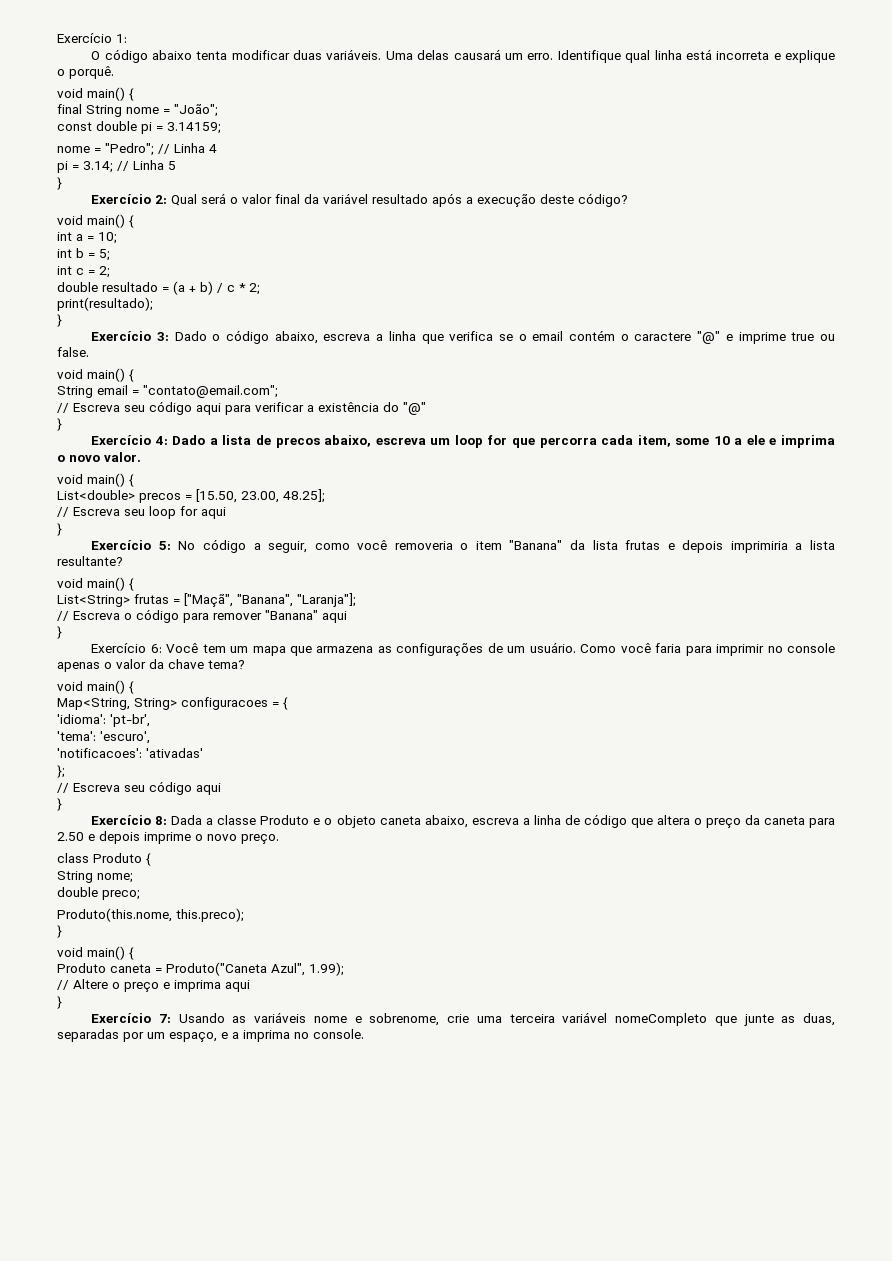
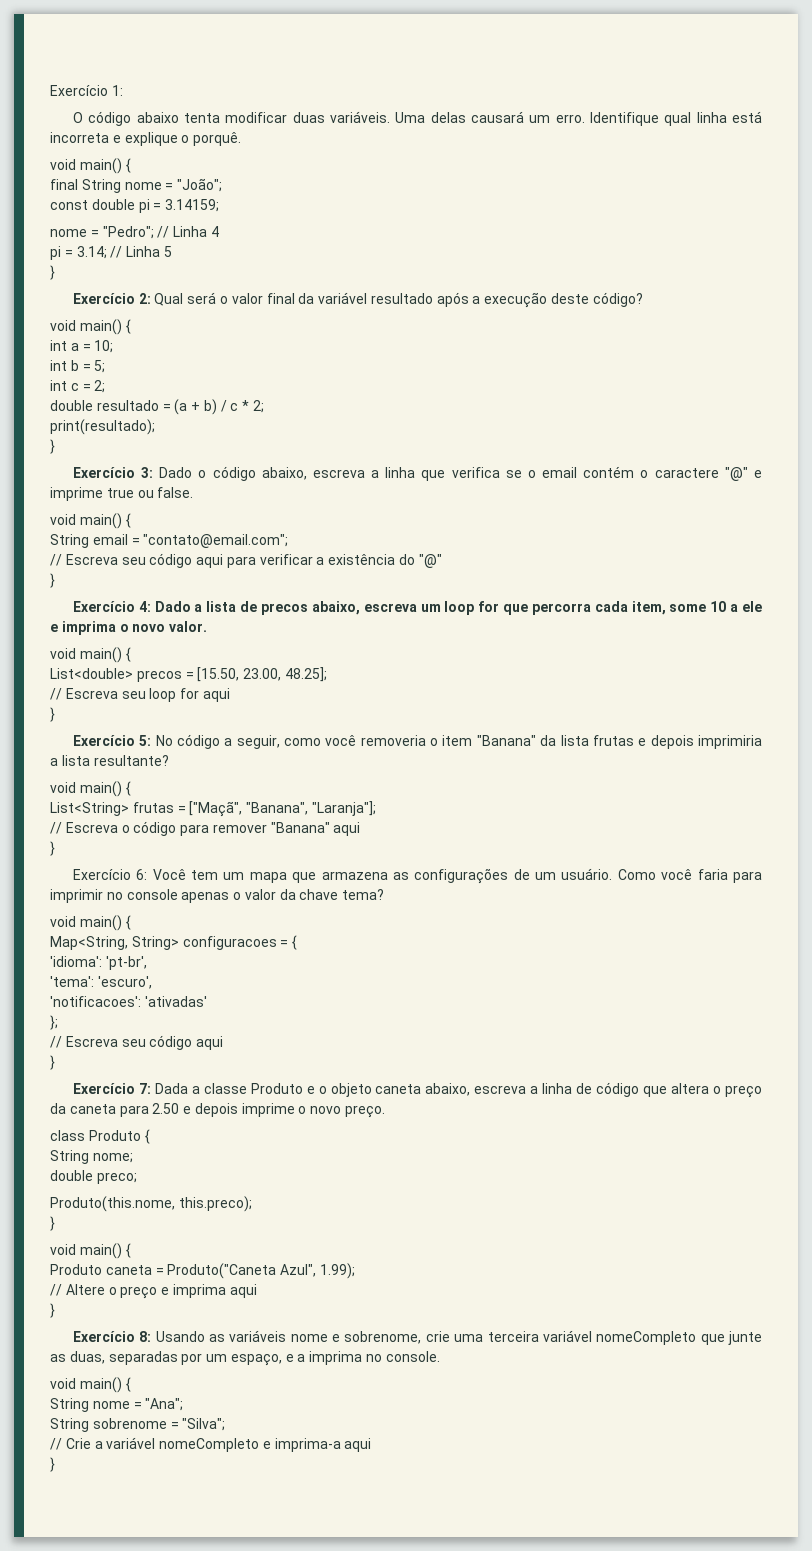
[155,816,168,825] 8: -> [138,1083,151,1094] 7:
[158,1014,171,1023] 7: -> [139,1331,152,1342] 8:
(364, 1034) none -> [50,1377,131,1393] [50,1398,184,1412] [50,1418,226,1432] [50,1437,372,1452] [50,1457,55,1472] // void main() { // String nome = "Ana"; // String sobrenome = "Silva"; // // Crie a variável nomeCompleto e imprima-a aqui // }

